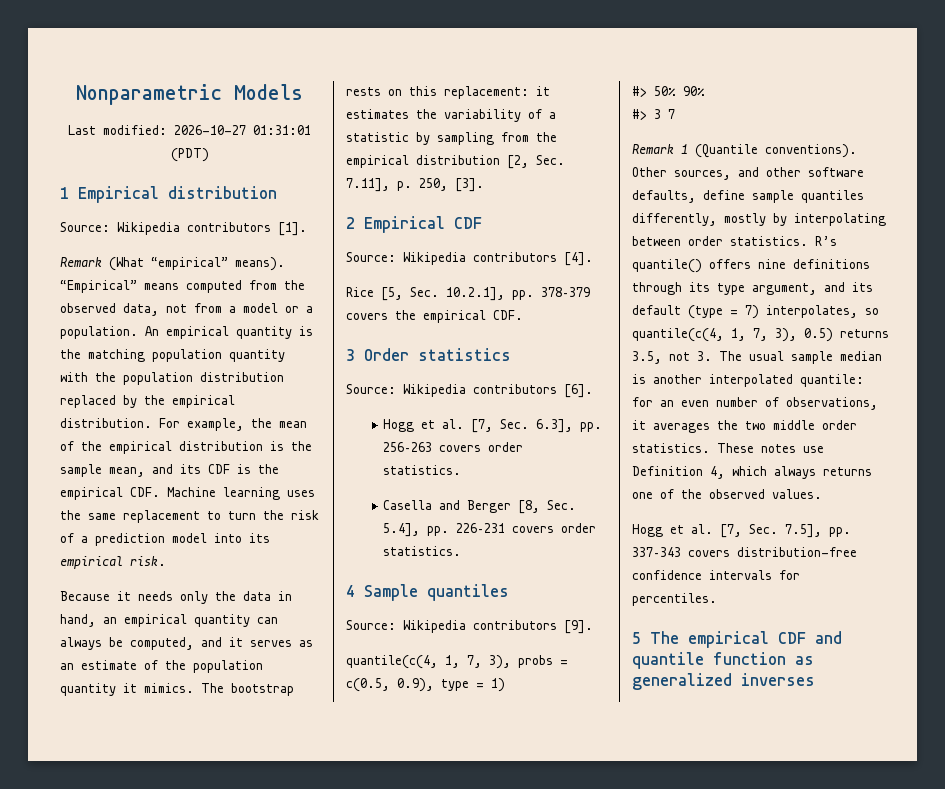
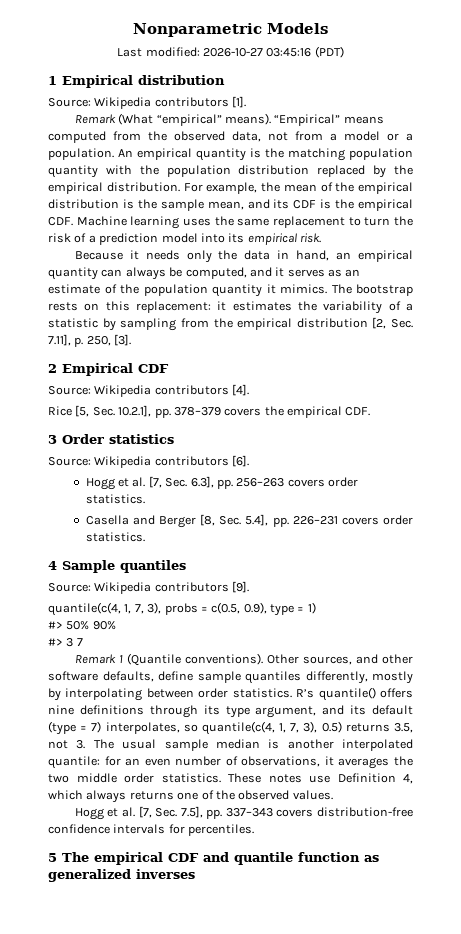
[253,125,311,135] 01:31:01 -> [266,48,312,57] 03:45:16

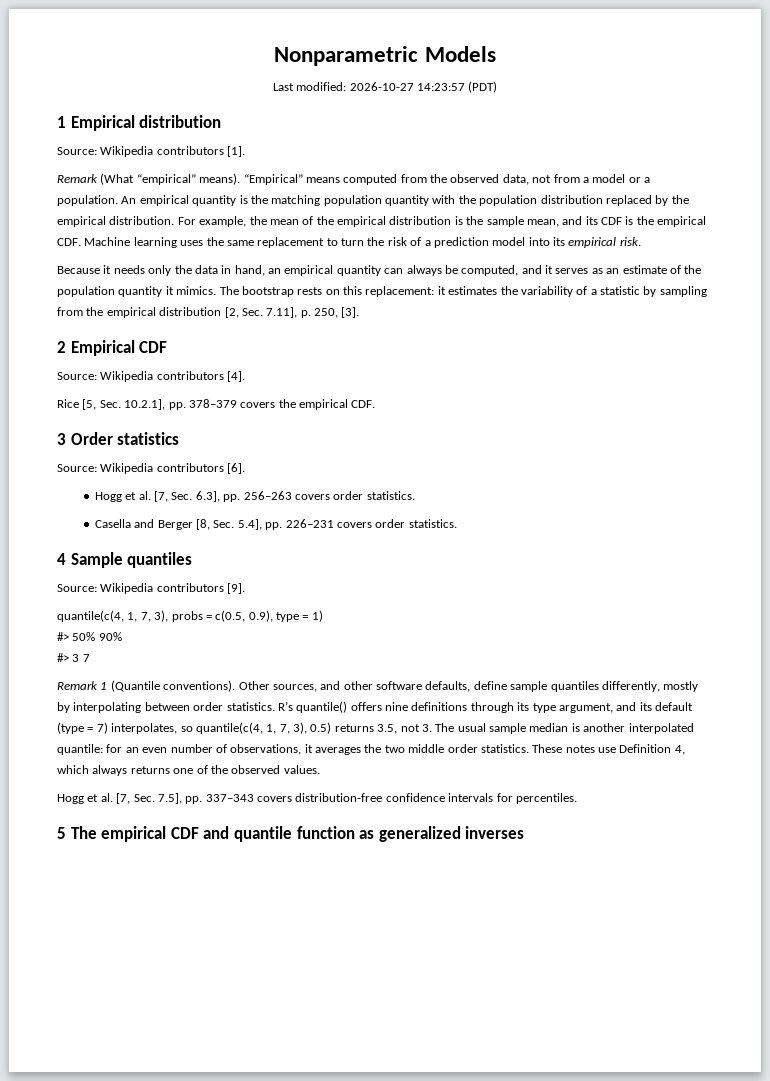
[266,48,312,57] 03:45:16 -> [416,83,465,91] 14:23:57

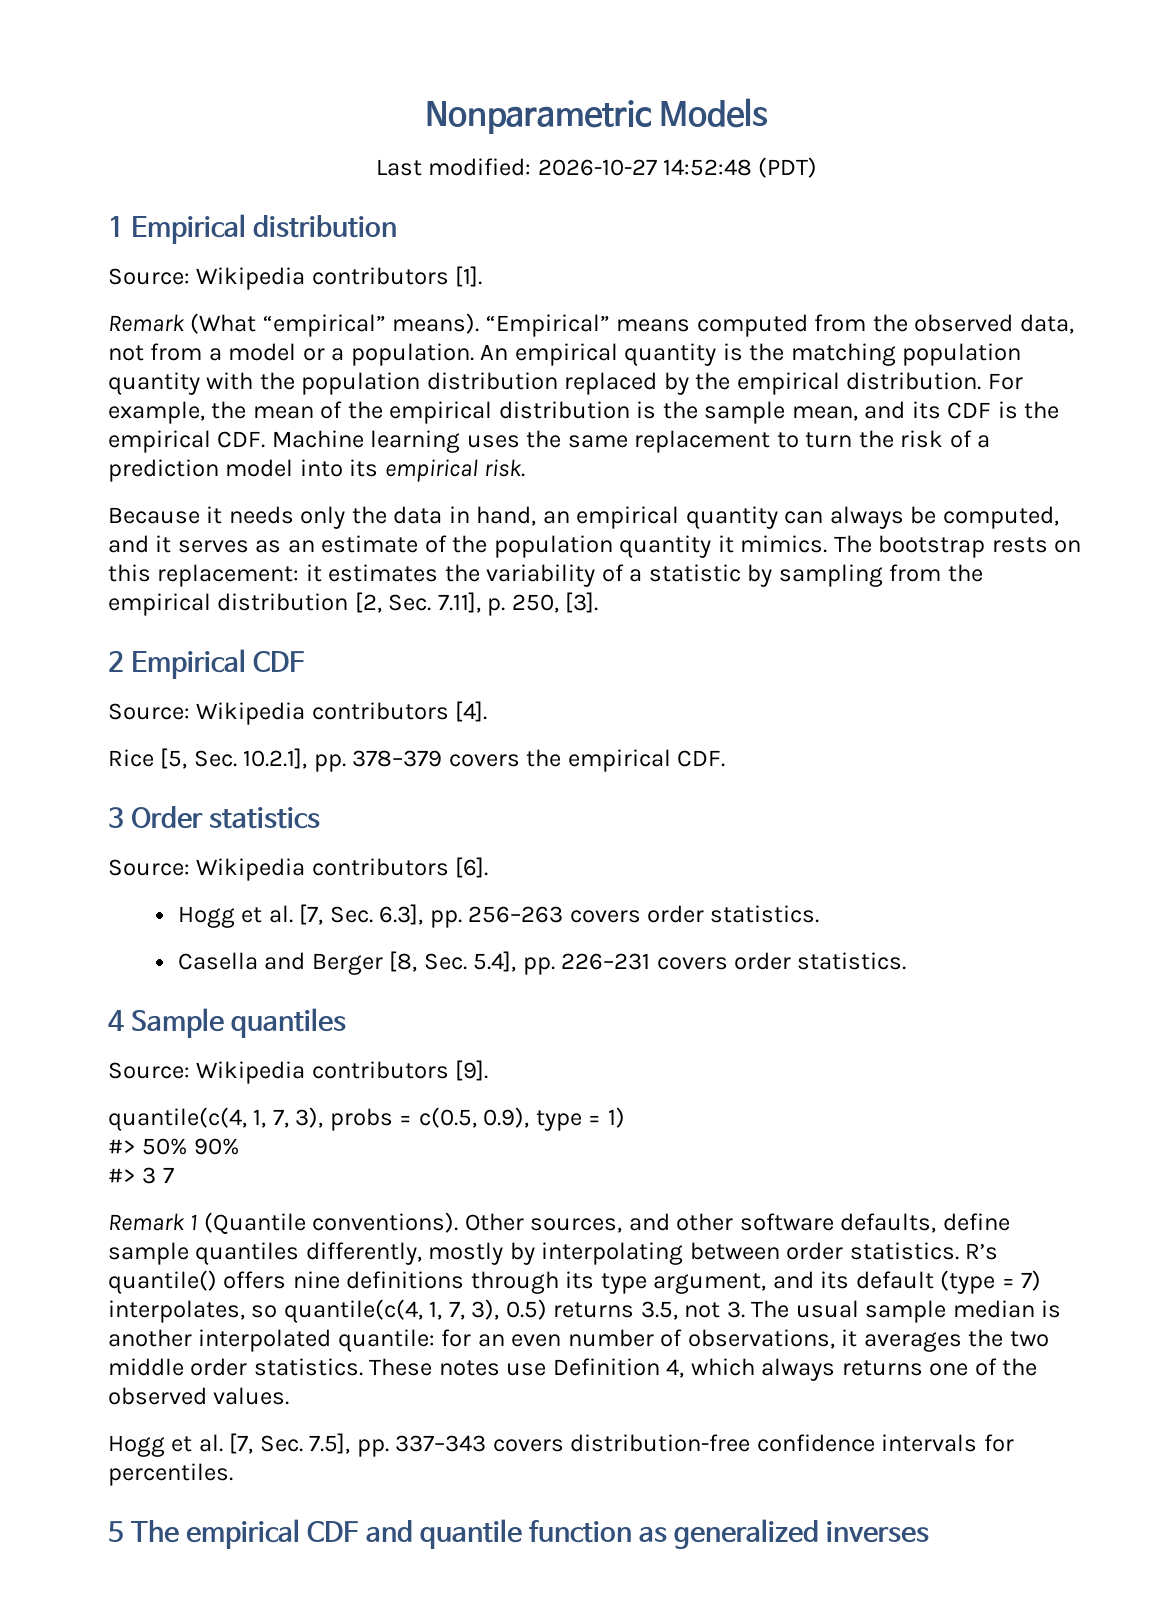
[416,83,465,91] 14:23:57 -> [662,159,752,176] 14:52:48

